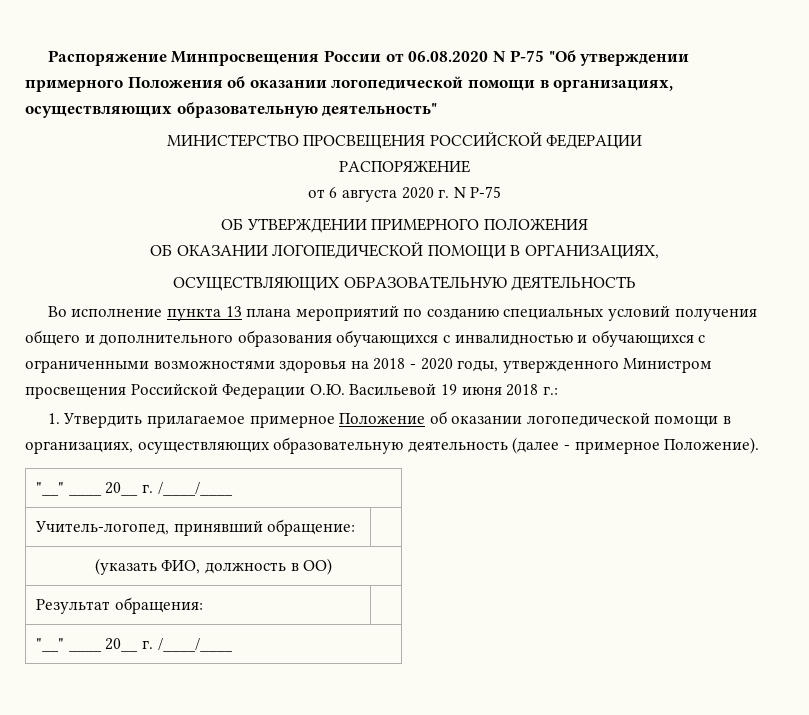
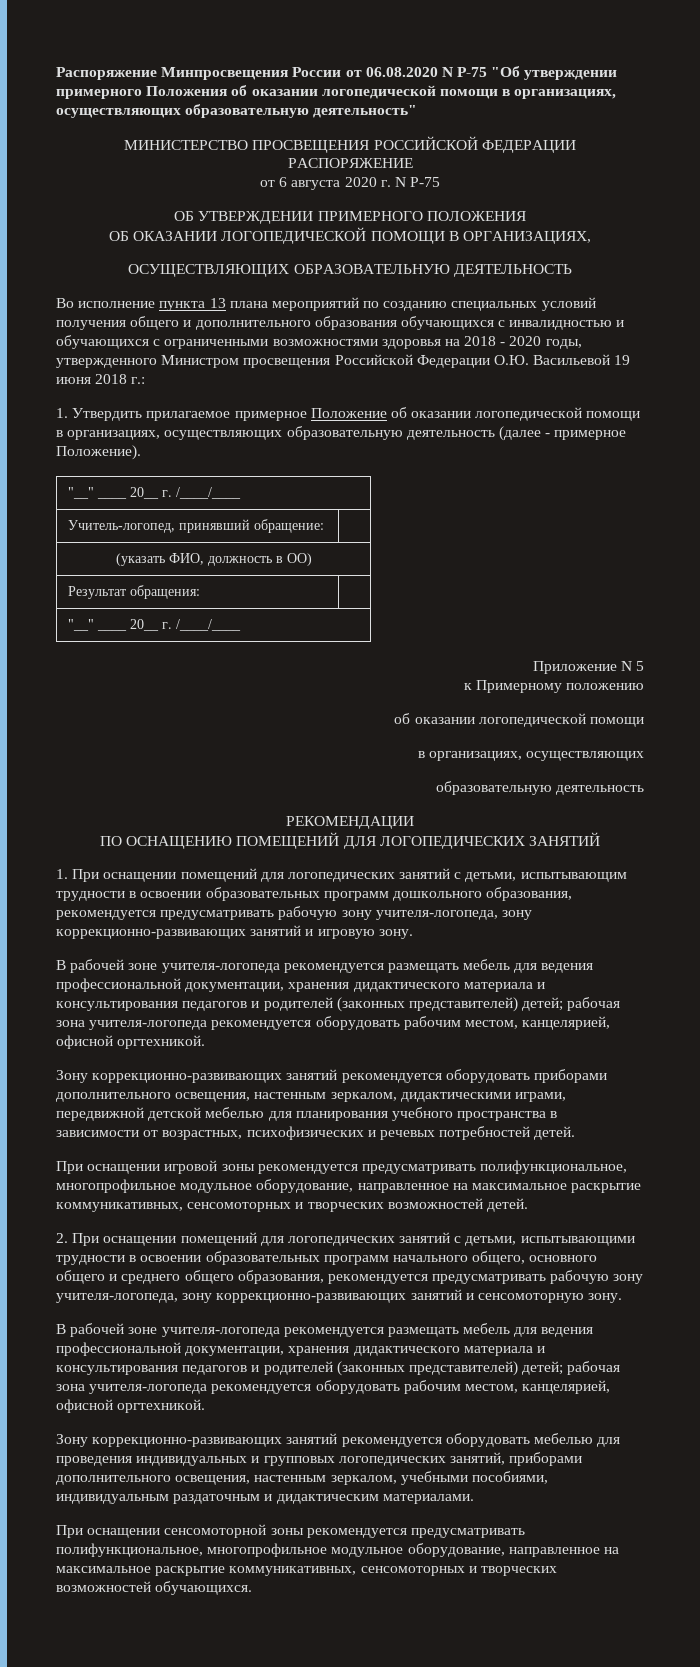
(233, 645) none -> [532,661,644,674] [463,680,644,693] [394,713,644,727] [417,751,644,761] [435,781,644,795] [286,816,414,829] [100,832,600,849] [56,868,627,882] [56,887,573,901] [56,906,532,920] [56,925,413,939] [56,959,594,973] [56,978,545,992] [56,997,621,1012] [56,1016,611,1030] [56,1035,206,1049] [56,1069,607,1083] [56,1092,566,1102] [56,1107,558,1121] [56,1126,576,1140] [56,1160,628,1174] [56,1179,642,1193] [56,1198,528,1212] [56,1232,635,1246] [56,1251,598,1265] [56,1270,644,1284] [56,1289,623,1303] [56,1323,594,1337] [56,1342,545,1356] [56,1361,621,1376] [56,1380,611,1394] [56,1399,206,1413] [56,1433,621,1447] [56,1452,583,1466] [56,1471,548,1485] [56,1494,474,1504] [56,1524,525,1538] [56,1543,619,1557] [56,1566,557,1576] [56,1581,253,1595] // Приложение N 5 // к Примерному положению // об оказании логопедической помощи // в организациях, осуществляющих // образовательную деятельность // РЕКОМЕНДАЦИИ // ПО ОСНАЩЕНИЮ ПОМЕЩЕНИЙ ДЛЯ ЛОГОПЕДИЧЕСКИХ ЗАНЯТИЙ // 1. При оснащении помещений для логопедических занятий с детьми, испытывающим трудности в освоении образовательных программ дошкольного образования, рекомендуется предусматривать рабочую зону учителя-логопеда, зону коррекционно-развивающих занятий и игровую зону. // В рабочей зоне учителя-логопеда рекомендуется размещать мебель для ведения профессиональной документации, хранения дидактического материала и консультирования педагогов и родителей (законных представителей) детей; рабочая зона учителя-логопеда рекомендуется оборудовать рабочим местом, канцелярией, офисной оргтехникой. // Зону коррекционно-развивающих занятий рекомендуется оборудовать приборами дополнительного освещения, настенным зеркалом, дидактическими играми, передвижной детской мебелью для планирования учебного пространства в зависимости от возрастных, психофизических и речевых потребностей детей. // При оснащении игровой зоны рекомендуется предусматривать полифункциональное, многопрофильное модульное оборудование, направленное на максимальное раскрытие коммуникативных, сенсомоторных и творческих возможностей детей. // 2. При оснащении помещений для логопедических занятий с детьми, испытывающими трудности в освоении образовательных программ начального общего, основного общего и среднего общего образования, рекомендуется предусматривать рабочую зону учителя-логопеда, зону коррекционно-развивающих занятий и сенсомоторную зону. // В рабочей зоне учителя-логопеда рекомендуется размещать мебель для ведения профессиональной документации, хранения дидактического материала и консультирования педагогов и родителей (законных представителей) детей; рабочая зона учителя-логопеда рекомендуется оборудовать рабочим местом, канцелярией, офисной оргтехникой. // Зону коррекционно-развивающих занятий рекомендуется оборудовать мебелью для проведения индивидуальных и групповых логопедических занятий, приборами дополнительного освещения, настенным зеркалом, учебными пособиями, индивидуальным раздаточным и дидактическим материалами. // При оснащении сенсомоторной зоны рекомендуется предусматривать полифункциональное, многопрофильное модульное оборудование, направленное на максимальное раскрытие коммуникативных, сенсомоторных и творческих возможностей обучающихся.

